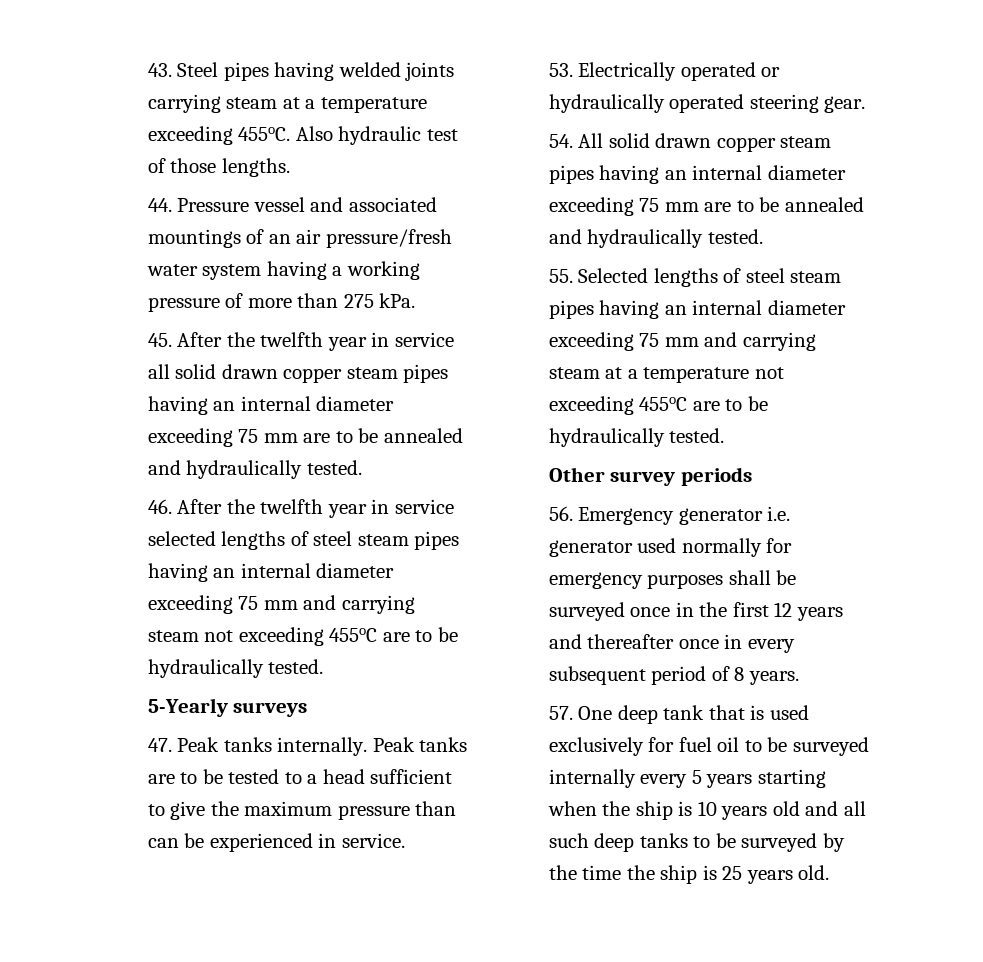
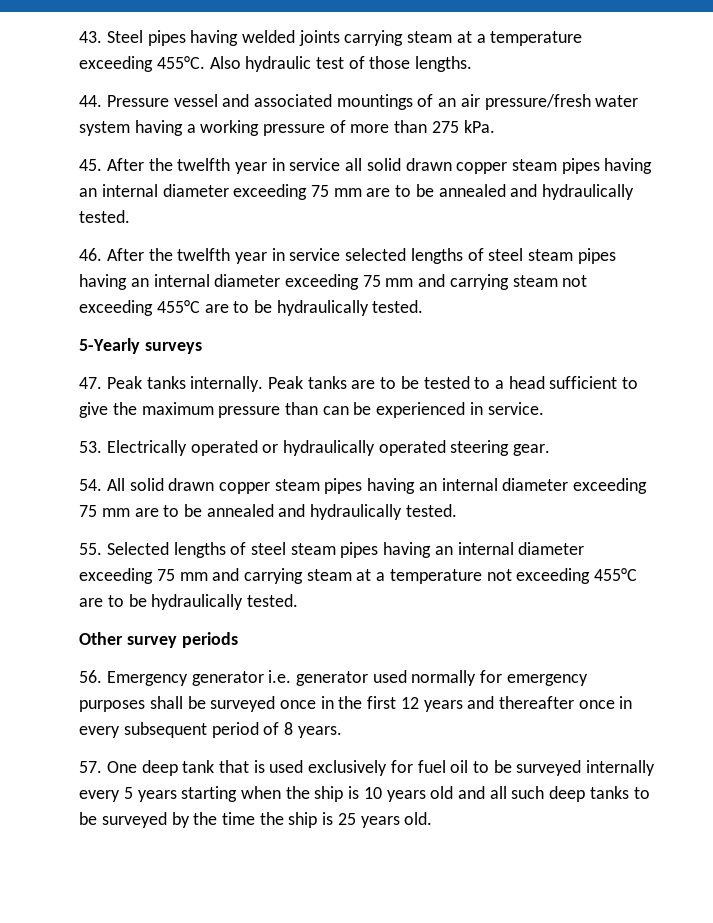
[238,127,291,141] 455oC. -> [156,56,205,69] 455°C.
[329,628,378,642] 455oC -> [156,300,200,313] 455°C
[639,397,688,411] 455oC -> [594,568,638,581] 455°C

